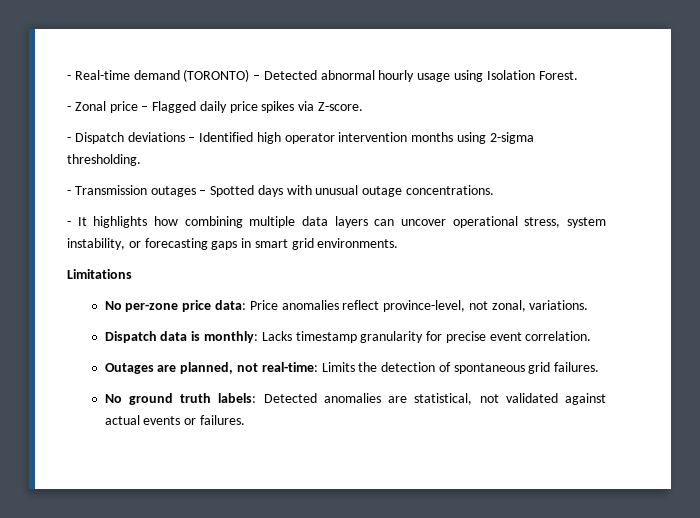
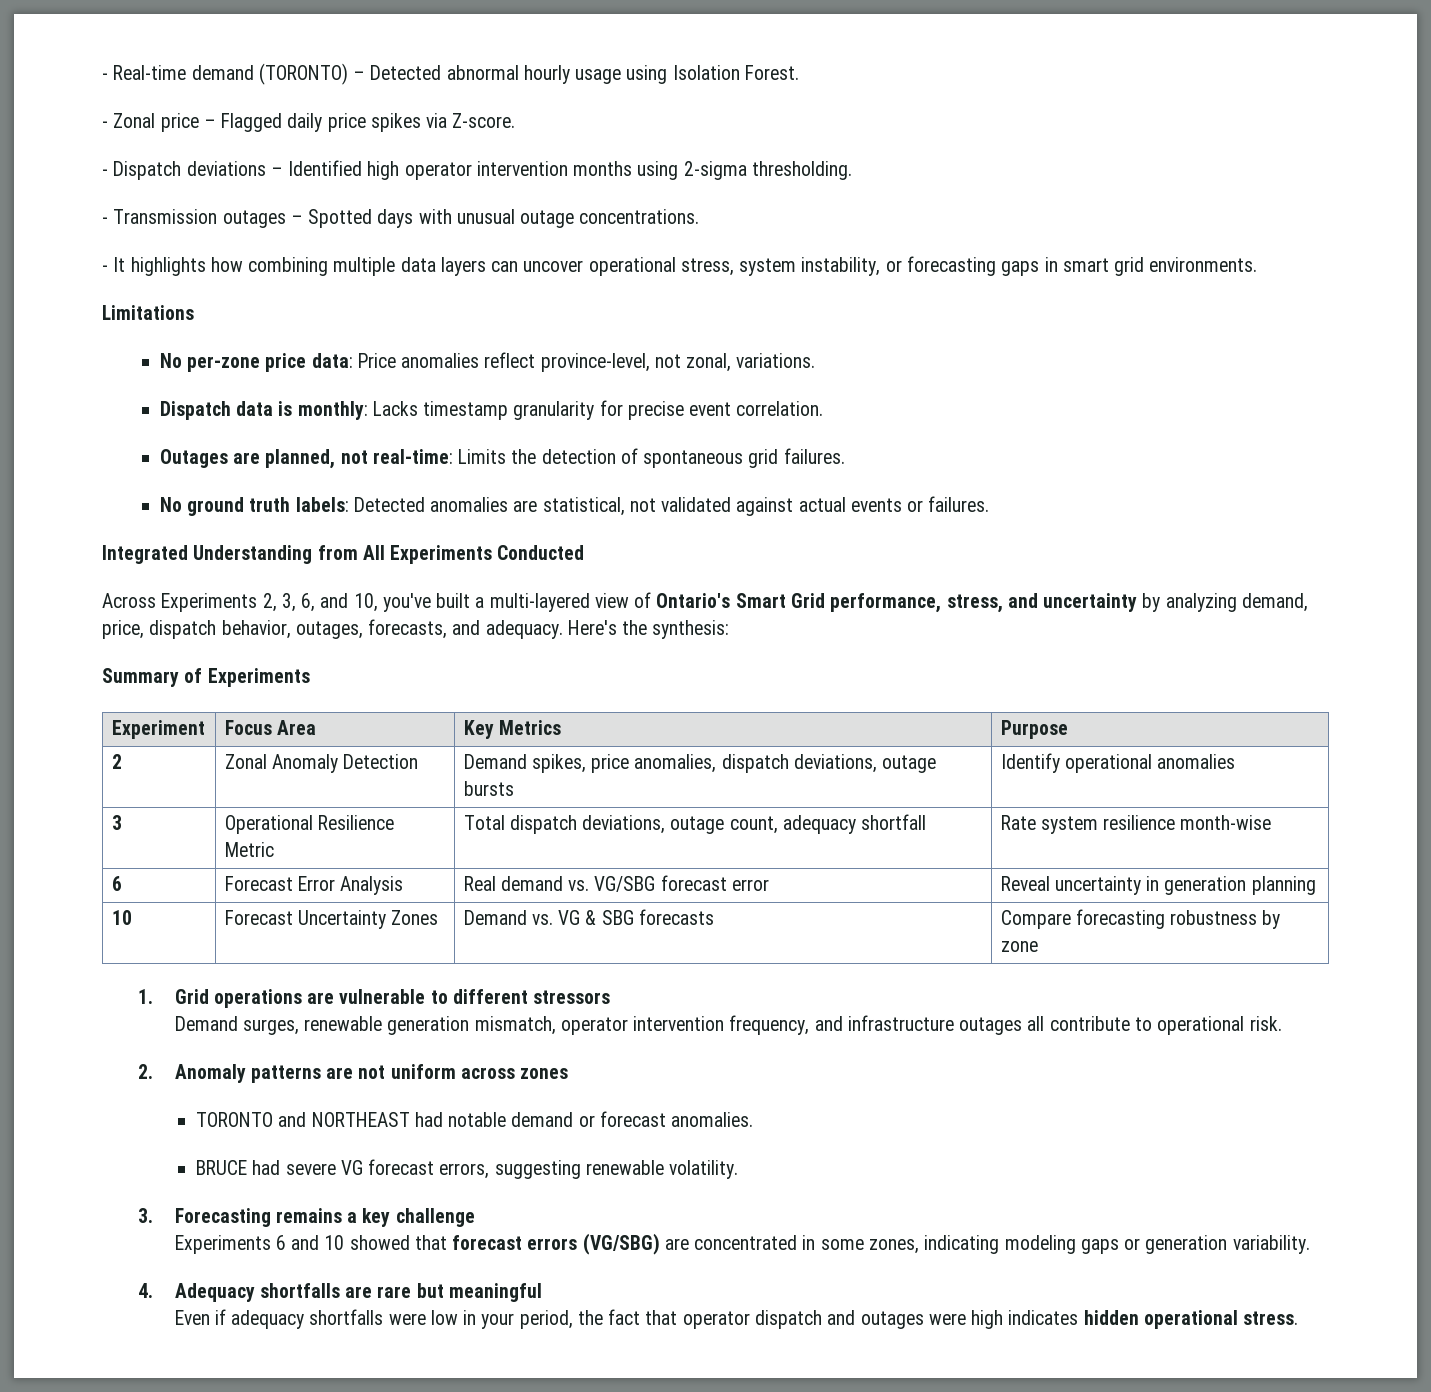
(246, 420) none -> [102,545,585,564] [102,592,1308,613] [102,619,730,639] [102,668,310,687] [111,720,205,739] [224,720,316,735] [463,720,561,739] [1000,720,1068,739] [111,754,122,769] [224,754,419,773] [463,754,937,773] [463,781,514,796] [1000,753,1236,773] [111,815,122,830] [224,815,394,834] [224,842,274,857] [463,814,927,834] [1000,815,1272,834] [111,876,122,891] [224,876,404,895] [463,875,770,892] [1000,876,1316,895] [111,910,132,925] [224,910,439,929] [463,909,715,925] [1000,909,1281,929] [1000,941,1038,952] [138,989,611,1008] [174,1015,1282,1035] [138,1064,569,1083] [196,1111,754,1127] [196,1159,739,1179] [138,1208,475,1227] [174,1233,1310,1255] [138,1283,542,1302] [174,1309,1299,1329] // Integrated Understanding from All Experiments Conducted // Across Experiments 2, 3, 6, and 10, you've built a multi-layered view of Ontario's Smart Grid performance, stress, and uncertainty by analyzing demand, price, dispatch behavior, outages, forecasts, and adequacy. Here's the synthesis: // Summary of Experiments // Experiment | Focus Area | Key Metrics | Purpose // 2 | Zonal Anomaly Detection | Demand spikes, price anomalies, dispatch deviations, outage bursts | Identify operational anomalies // 3 | Operational Resilience Metric | Total dispatch deviations, outage count, adequacy shortfall | Rate system resilience month-wise // 6 | Forecast Error Analysis | Real demand vs. VG/SBG forecast error | Reveal uncertainty in generation planning // 10 | Forecast Uncertainty Zones | Demand vs. VG & SBG forecasts | Compare forecasting robustness by zone // 1. Grid operations are vulnerable to different stressors // Demand surges, renewable generation mismatch, operator intervention frequency, and infrastructure outages all contribute to operational risk. // 2. Anomaly patterns are not uniform across zones // TORONTO and NORTHEAST had notable demand or forecast anomalies. // BRUCE had severe VG forecast errors, suggesting renewable volatility. // 3. Forecasting remains a key challenge // Experiments 6 and 10 showed that forecast errors (VG/SBG) are concentrated in some zones, indicating modeling gaps or generation variability. // 4. Adequacy shortfalls are rare but meaningful // Even if adequacy shortfalls were low in your period, the fact that operator dispatch and outages were high indicates hidden operational stress.

